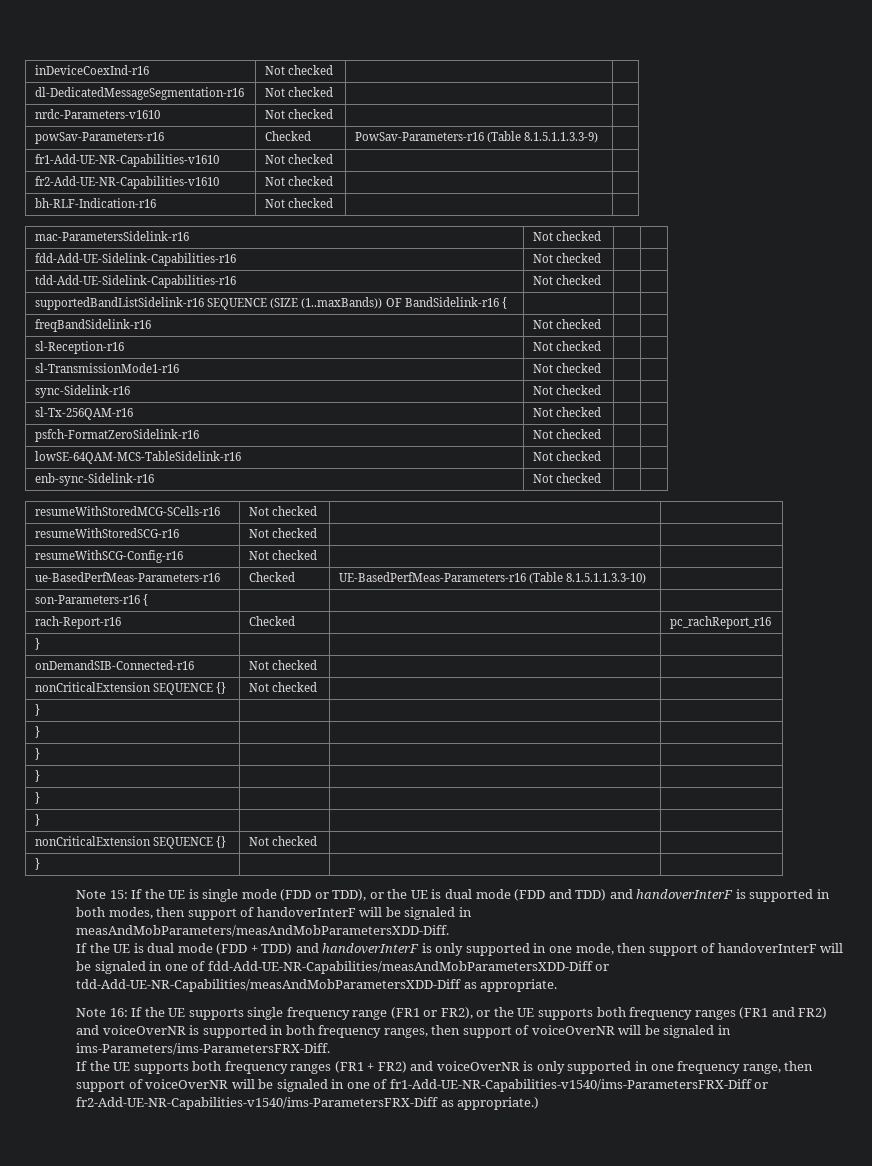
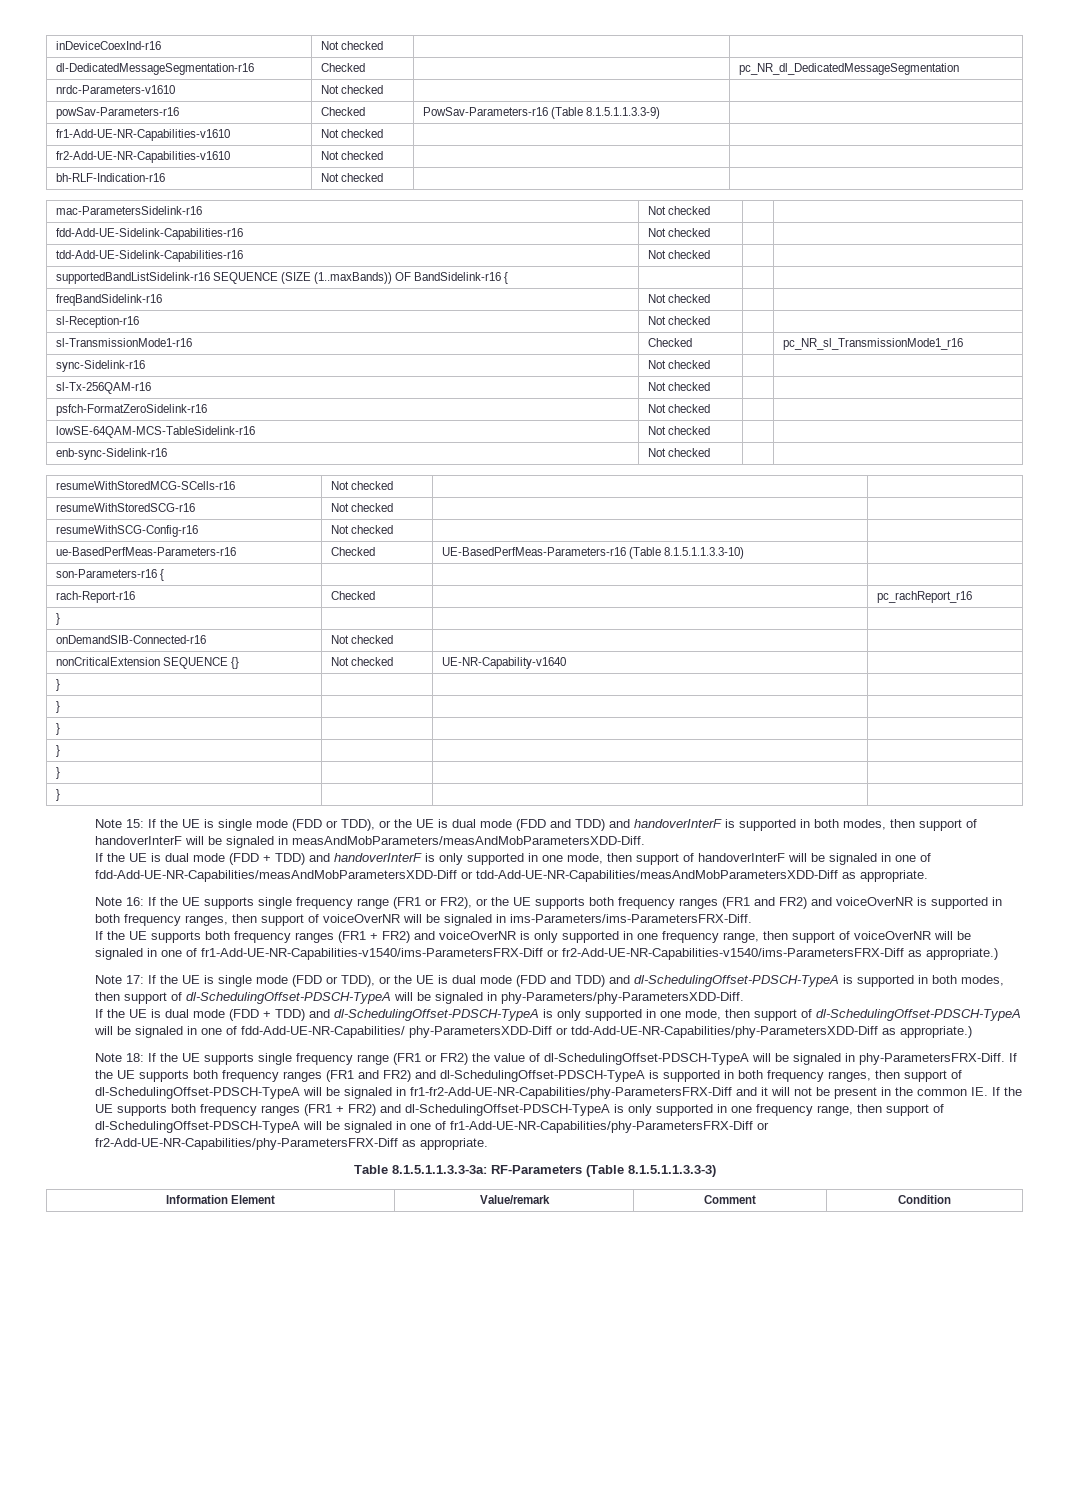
[265,87,334,97] Not checked | | -> [320,63,365,72] [738,63,959,75] Checked | | pc_NR_dl_DedicatedMessageSegmentation
[533,363,602,373] Not checked | | -> [647,338,692,347] [782,338,963,350] Checked | | pc_NR_sl_TransmissionMode1_r16
(318, 687) none -> [441,657,566,669] UE-NR-Capability-v1640
[35,836,227,849] [249,836,318,846] [35,858,41,870] // nonCriticalExtension SEQUENCE {} | Not checked | | // } | | | -> (60, 795) none
(540, 1103) none -> [95,975,1005,987] [95,992,745,1004] [95,1009,1022,1021] [94,1026,973,1038] [95,1053,1018,1065] [95,1070,963,1082] [95,1087,1023,1099] [95,1104,945,1116] [95,1121,770,1133] [95,1138,489,1150] [353,1165,716,1177] [165,1195,276,1204] [479,1195,550,1204] [704,1195,756,1204] [898,1195,951,1204] // Note 17: If the UE is single mode (FDD or TDD), or the UE is dual mode (FDD and TDD) and dl-SchedulingOffset-PDSCH-TypeA is supported in both modes, then support of dl-SchedulingOffset-PDSCH-TypeA will be signaled in phy-Parameters/phy-ParametersXDD-Diff. // If the UE is dual mode (FDD + TDD) and dl-SchedulingOffset-PDSCH-TypeA is only supported in one mode, then support of dl-SchedulingOffset-PDSCH-TypeA will be signaled in one of fdd-Add-UE-NR-Capabilities/ phy-ParametersXDD-Diff or tdd-Add-UE-NR-Capabilities/phy-ParametersXDD-Diff as appropriate.) // Note 18: If the UE supports single frequency range (FR1 or FR2) the value of dl-SchedulingOffset-PDSCH-TypeA will be signaled in phy-ParametersFRX-Diff. If the UE supports both frequency ranges (FR1 and FR2) and dl-SchedulingOffset-PDSCH-TypeA is supported in both frequency ranges, then support of dl-SchedulingOffset-PDSCH-TypeA will be signaled in fr1-fr2-Add-UE-NR-Capabilities/phy-ParametersFRX-Diff and it will not be present in the common IE. If the UE supports both frequency ranges (FR1 + FR2) and dl-SchedulingOffset-PDSCH-TypeA is only supported in one frequency range, then support of dl-SchedulingOffset-PDSCH-TypeA will be signaled in one of fr1-Add-UE-NR-Capabilities/phy-ParametersFRX-Diff or fr2-Add-UE-NR-Capabilities/phy-ParametersFRX-Diff as appropriate. // Table 8.1.5.1.1.3.3-3a: RF-Parameters (Table 8.1.5.1.1.3.3-3) // Information Element | Value/remark | Comment | Condition

